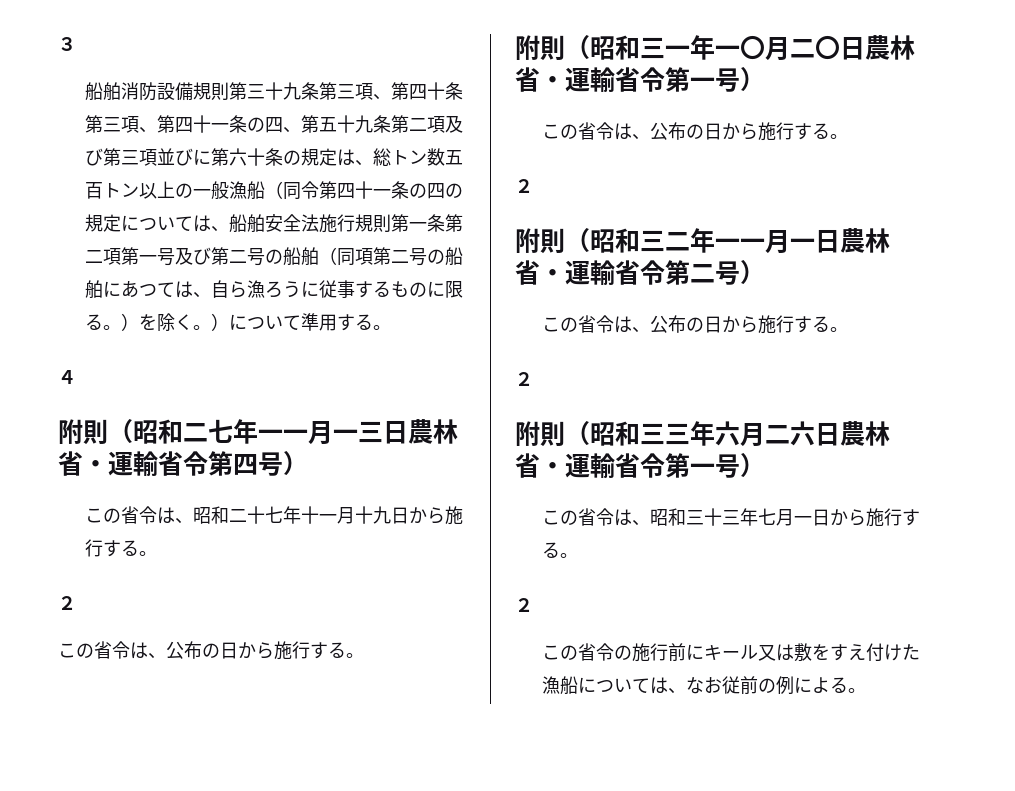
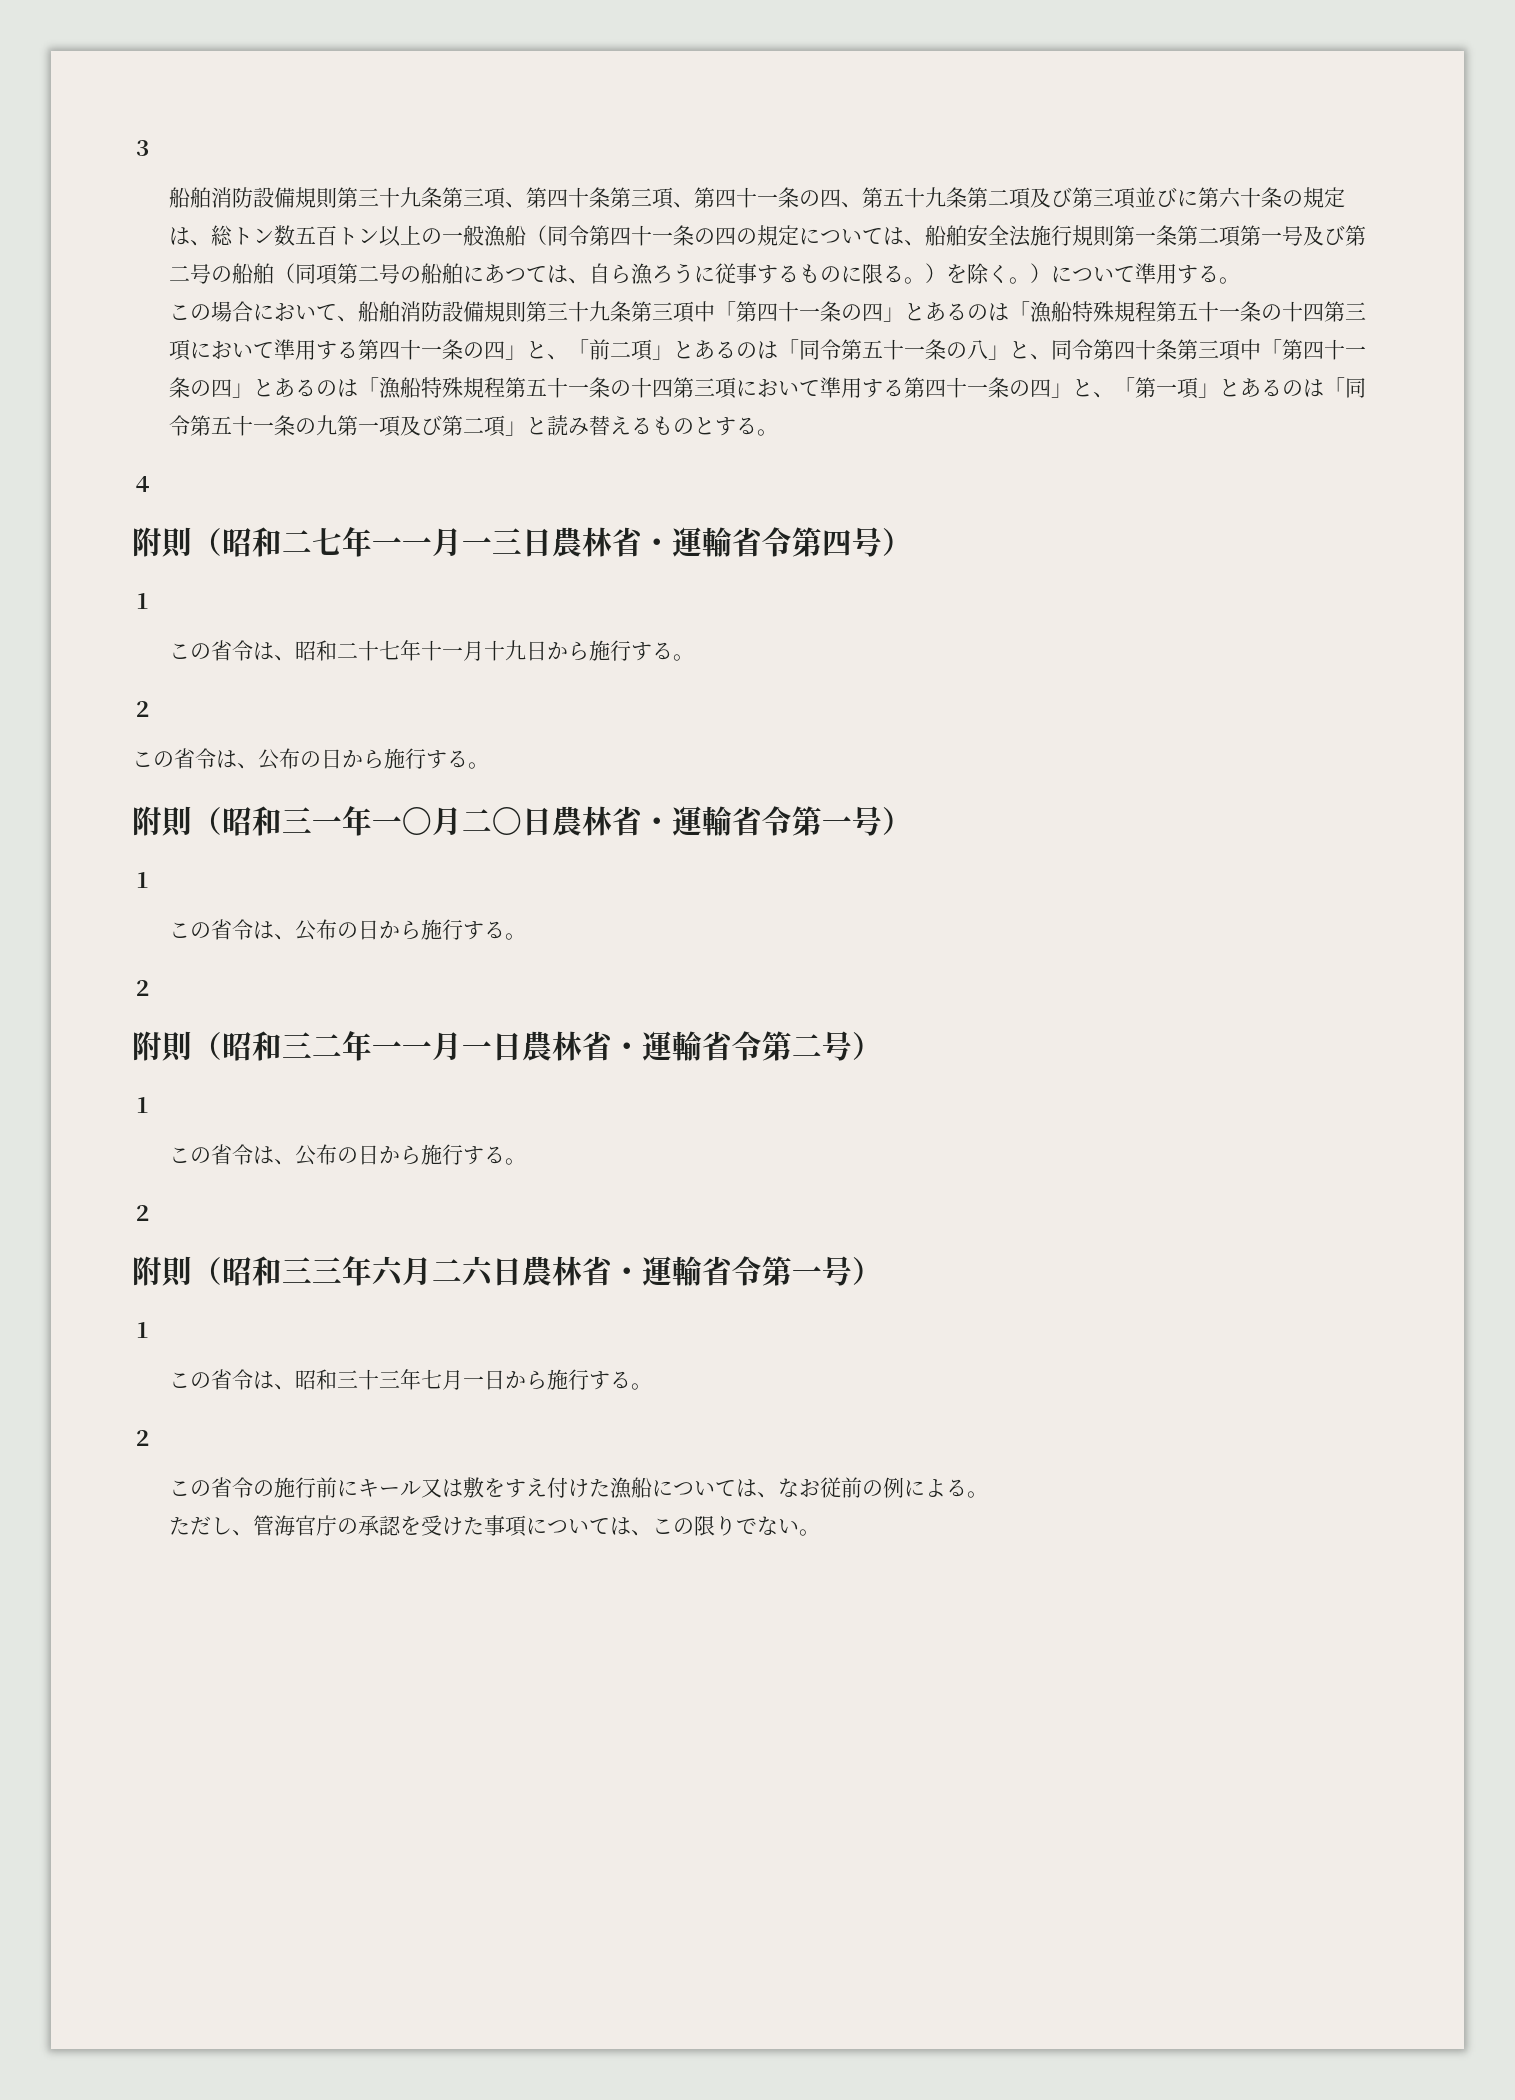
(391, 327) none -> [169,301,1367,323] [169,339,1367,361] [169,377,1367,399] [169,415,779,437] // この場合において、船舶消防設備規則第三十九条第三項中「第四十一条の四」とあるのは「漁船特殊規程第五十一条の十四第三項において準用する第四十一条の四」と、「前二項」とあるのは「同令第五十一条の八」と、同令第四十条第三項中「第四十一条の四」とあるのは「漁船特殊規程第五十一条の十四第三項において準用する第四十一条の四」と、「第一項」とあるのは「同令第五十一条の九第一項及び第二項」と読み替えるものとする。
(308, 463) none -> [132,593,153,609] // １
(765, 79) none -> [132,872,153,888] // １
(765, 272) none -> [132,1097,153,1113] // １
(765, 465) none -> [132,1322,153,1338] // １
(866, 690) none -> [169,1515,821,1537] // ただし、管海官庁の承認を受けた事項については、この限りでない。

